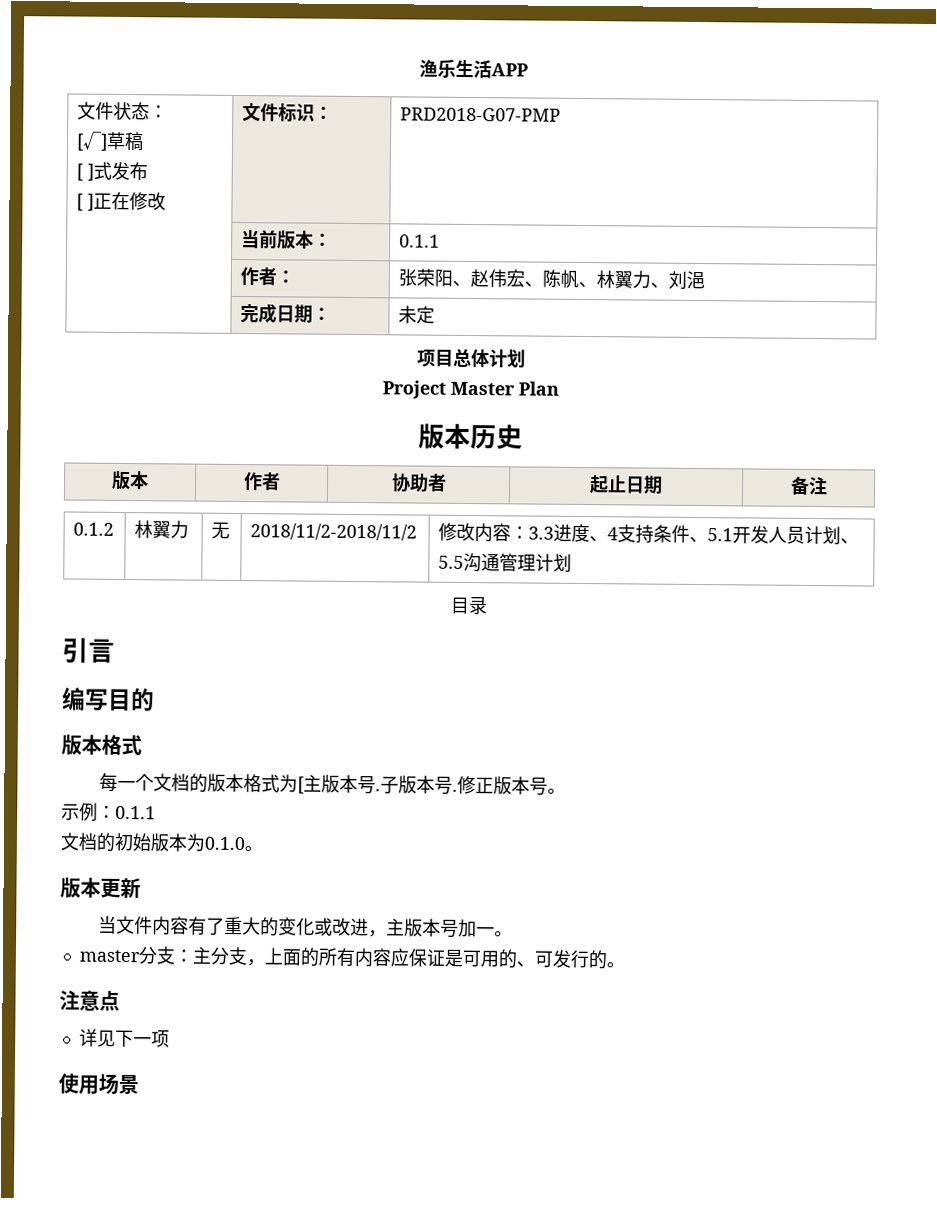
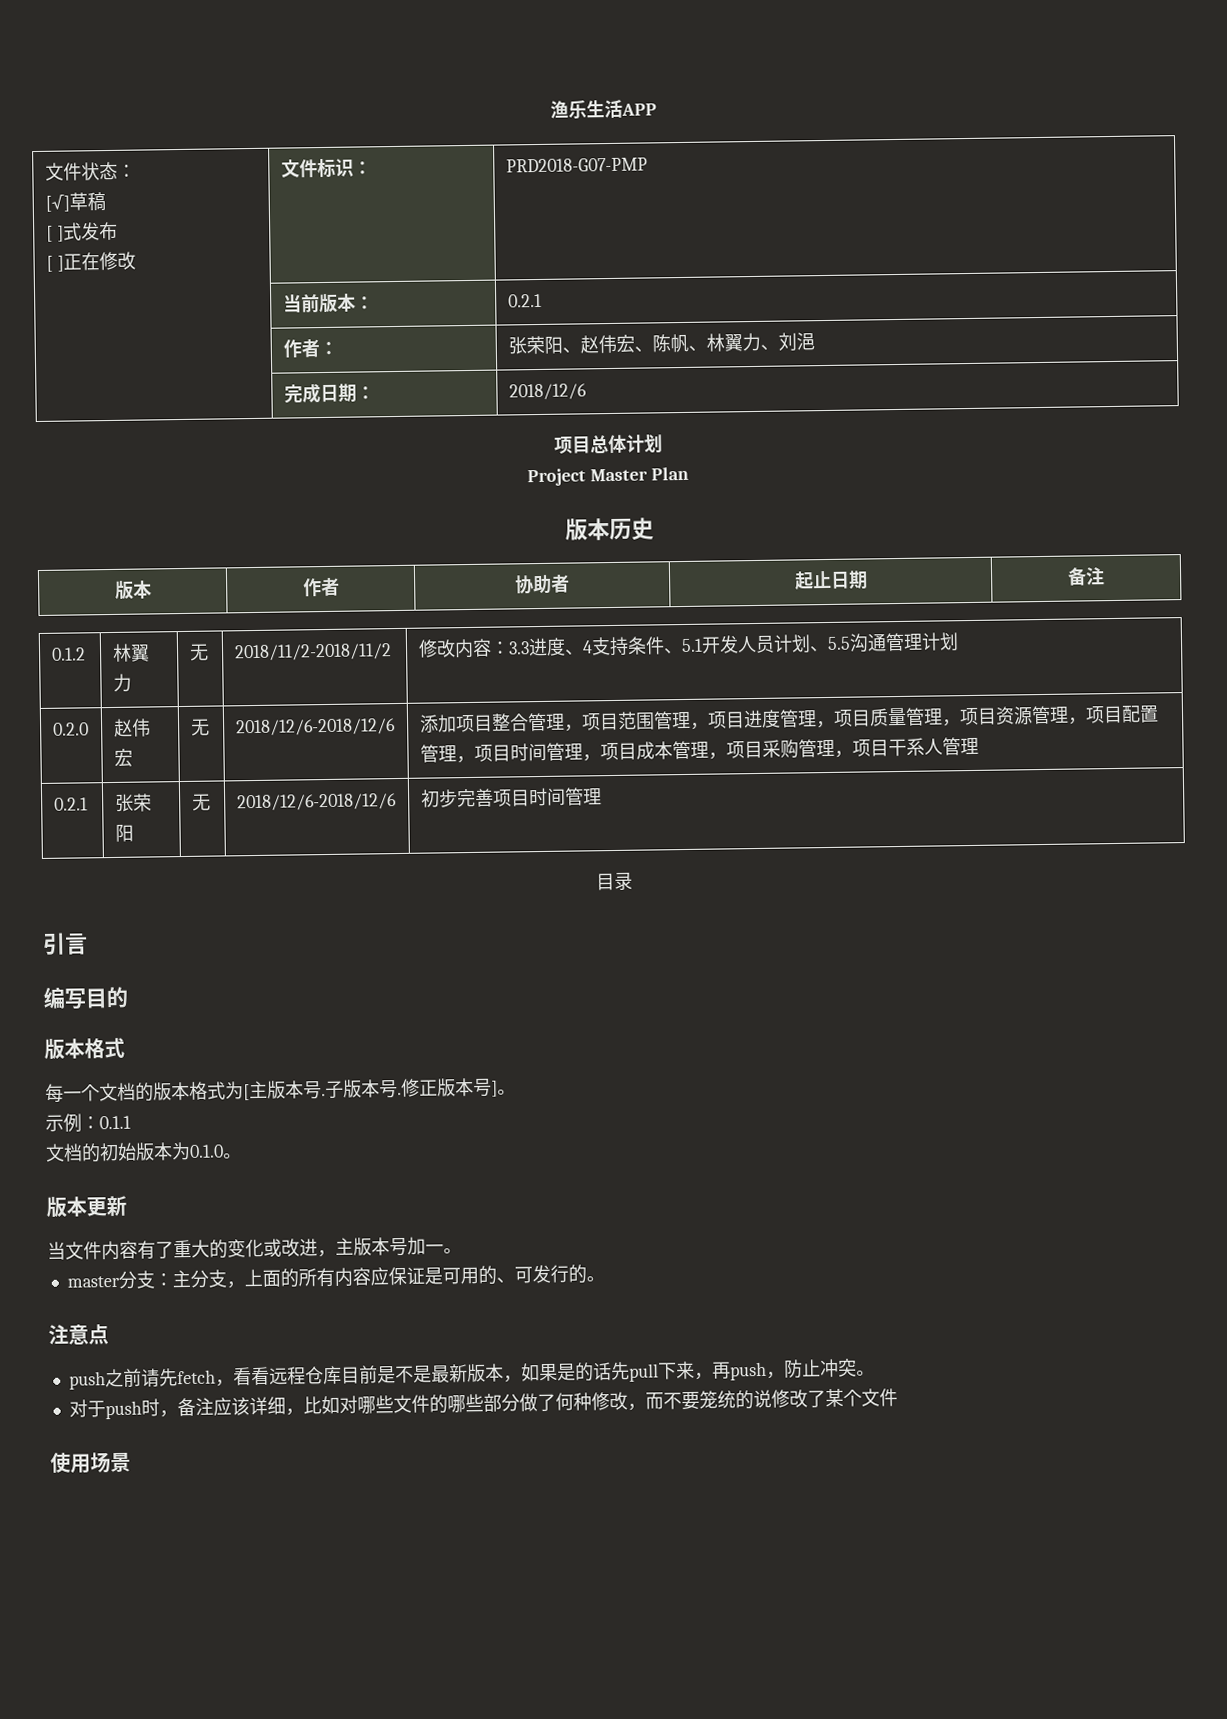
[399,234,441,248] 0.1.1 -> [507,293,542,308] 0.2.1
[398,305,436,324] 未定 -> [508,383,587,401] 2018/12/6
(573, 562) none -> [52,722,89,736] [112,718,151,737] [113,748,133,767] [189,718,210,736] [235,718,396,737] [418,705,1159,733] [419,737,979,764] [53,797,88,811] [114,793,152,812] [114,823,134,842] [191,793,211,811] [236,793,397,812] [420,787,602,808] // 0.2.0 | 赵伟宏 | 无 | 2018/12/6-2018/12/6 | 添加项目整合管理，项目范围管理，项目进度管理，项目质量管理，项目资源管理，项目配置管理，项目时间管理，项目成本管理，项目采购管理，项目干系人管理 // 0.2.1 | 张荣阳 | 无 | 2018/12/6-2018/12/6 | 初步完善项目时间管理
(549, 786) none -> [491,1080,498,1097] ]
[78,1028,170,1048] 详见下一项 -> [68,1358,875,1390] [68,1388,898,1420] push之前请先fetch，看看远程仓库目前是不是最新版本，如果是的话先pull下来，再push，防止冲突。 // 对于push时，备注应该详细，比如对哪些文件的哪些部分做了何种修改，而不要笼统的说修改了某个文件

